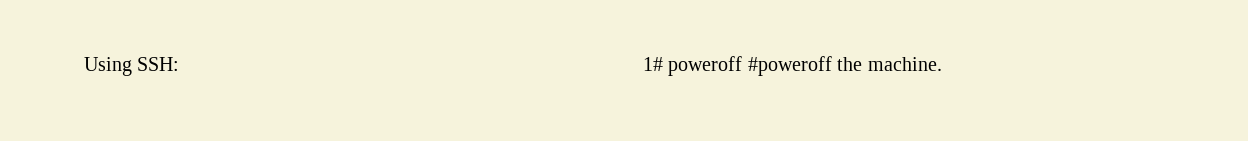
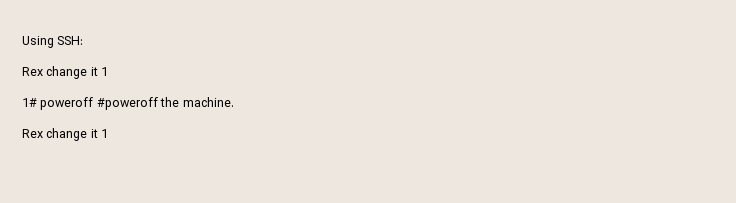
(180, 64) none -> [22,66,109,79] // Rex change it 1
(942, 64) none -> [22,128,109,141] // Rex change it 1

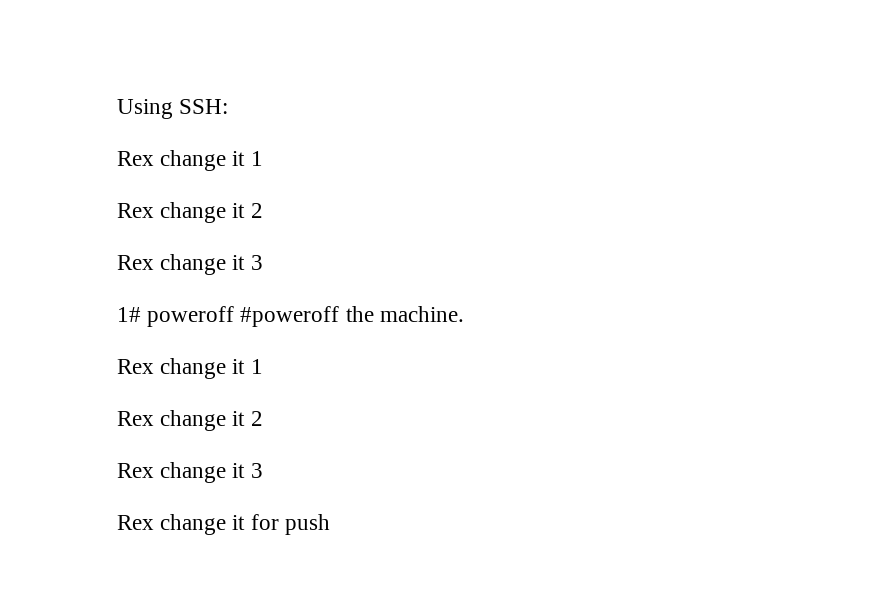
(109, 71) none -> [117,202,263,223] [117,254,263,275] // Rex change it 2 // Rex change it 3
(109, 133) none -> [117,410,263,431] [117,462,263,483] [117,514,330,535] // Rex change it 2 // Rex change it 3 // Rex change it for push

